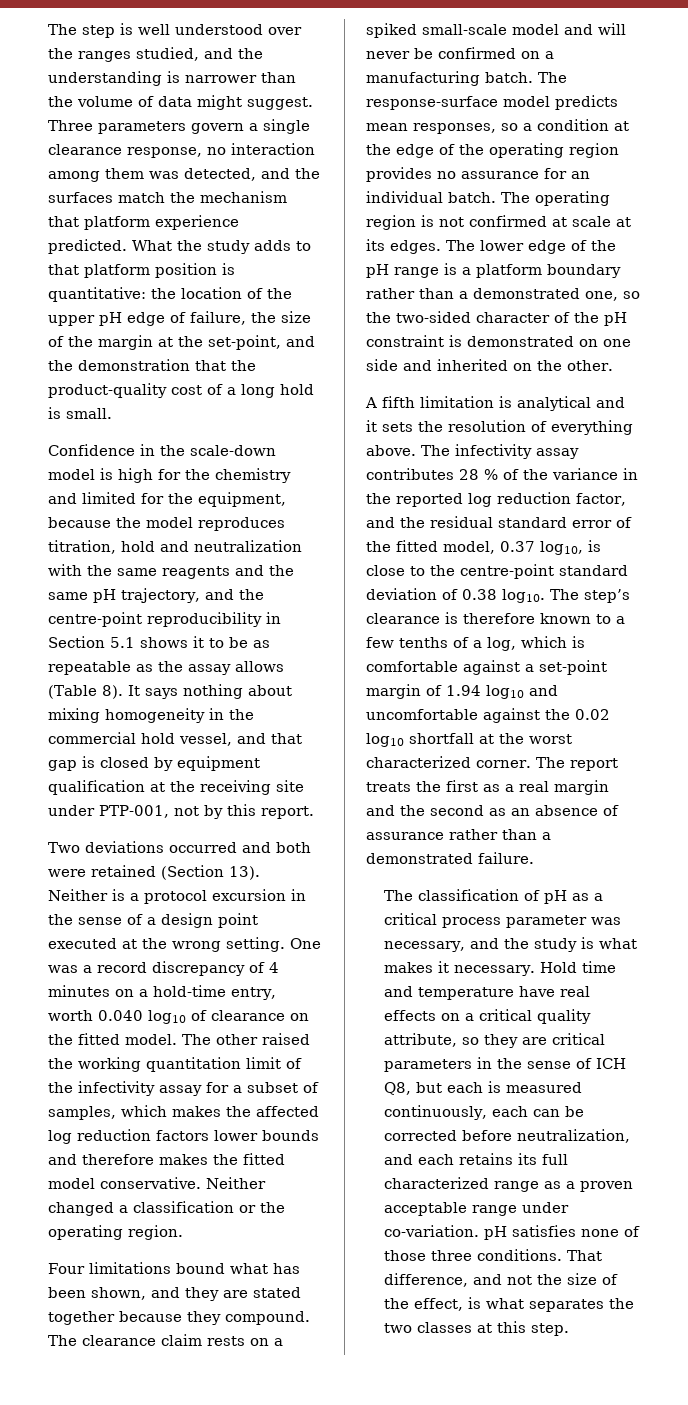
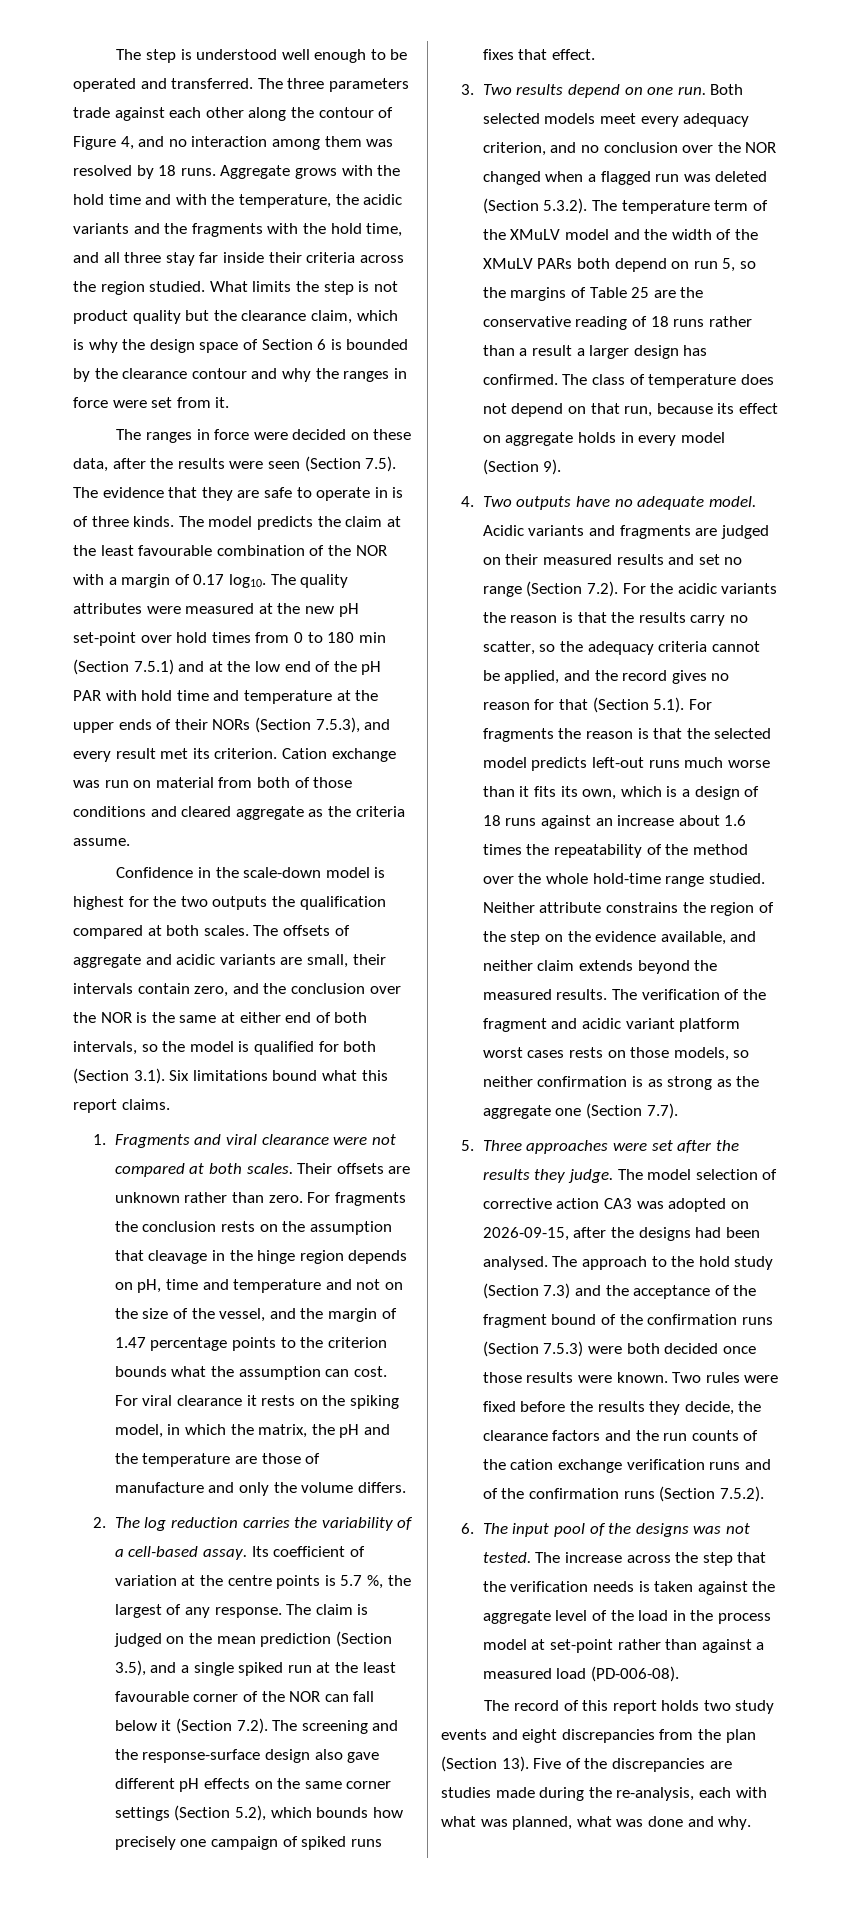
[138,24,302,35] [48,47,263,62] [48,71,296,86] [48,95,313,110] [48,119,310,134] [48,144,202,158] well understood over the ranges studied, and the understanding is narrower than the volume of data might suggest. Three parameters govern a single clearance response, -> [196,49,408,63] [73,78,409,92] [73,107,394,121] [73,136,165,150] understood well enough to be operated and transferred. The three parameters trade against each other along the contour of Figure 4, and
[184,168,320,181] [48,191,287,203] [48,215,239,230] [48,239,311,254] [48,263,235,278] [48,287,292,302] [48,311,311,326] [48,335,315,350] [48,359,256,371] [48,383,314,398] [48,407,112,419] detected, and the surfaces match the mechanism that platform experience predicted. What the study adds to that platform position is quantitative: the location of the upper pH edge of failure, the size of the margin at the set-point, and the demonstration that the product-quality cost of a long hold is small. -> [73,165,401,179] [73,194,403,208] [73,223,403,237] [73,252,404,266] [73,281,398,295] [73,310,398,324] [73,339,409,353] [73,368,407,382] [73,397,230,408] [116,429,412,443] [73,456,397,472] [73,487,404,501] [73,516,401,530] [73,545,387,556] [73,574,349,588] [73,603,359,617] [73,632,386,646] [73,659,382,675] [73,690,379,704] [73,717,391,733] [73,748,396,762] [73,777,353,788] [73,806,405,820] [73,838,130,846] resolved by 18 runs. Aggregate grows with the hold time and with the temperature, the acidic variants and the fragments with the hold time, and all three stay far inside their criteria across the region studied. What limits the step is not product quality but the clearance claim, which is why the design space of Section 6 is bounded by the clearance contour and why the ranges in force were set from it. // The ranges in force were decided on these data, after the results were seen (Section 7.5). The evidence that they are safe to operate in is of three kinds. The model predicts the claim at the least favourable combination of the NOR with a margin of 0.17 log10. The quality attributes were measured at the new pH set-point over hold times from 0 to 180 min (Section 7.5.1) and at the low end of the pH PAR with hold time and temperature at the upper ends of their NORs (Section 7.5.3), and every result met its criterion. Cation exchange was run on material from both of those conditions and cleared aggregate as the criteria assume.
[118,468,291,483] [48,492,286,507] [48,517,285,531] [48,540,302,554] [48,564,294,579] [48,588,264,603] [48,612,281,627] [48,636,270,648] [48,661,284,675] [48,684,292,699] [48,708,254,723] [48,732,302,746] [48,756,260,771] [48,780,304,795] [48,804,314,819] [48,841,311,853] [48,865,260,880] [48,889,306,904] [48,913,258,928] [48,937,321,952] [48,961,279,976] [48,985,276,1000] [48,1010,309,1024] [48,1033,310,1045] [48,1057,302,1072] [48,1081,319,1096] [48,1105,319,1120] [48,1129,319,1144] [48,1153,285,1165] [48,1177,266,1189] [48,1201,285,1216] [48,1225,183,1240] [48,1262,300,1274] [48,1287,301,1301] [48,1311,310,1325] [48,1334,283,1346] [366,23,626,38] [366,47,554,59] [366,71,567,86] [366,95,618,110] [366,119,629,134] [366,143,619,158] [366,167,590,182] [366,191,610,206] [366,215,631,230] [366,239,616,254] [366,263,621,278] [366,288,640,301] [366,311,627,326] [366,335,631,347] [366,359,613,371] [365,396,625,411] [366,420,633,435] [366,444,579,459] [366,468,638,480] [366,492,626,507] [366,516,632,528] [366,540,601,555] [366,564,628,579] [366,588,630,603] [366,612,625,624] [366,636,585,651] [366,660,607,675] [366,684,558,699] [366,708,610,723] [366,733,572,747] [366,756,618,771] [366,780,609,795] [366,805,619,816] [366,829,551,840] [366,852,534,864] [384,889,604,904] [384,913,622,928] [384,937,638,952] [384,961,617,976] [384,986,591,1000] [384,1009,592,1024] [384,1033,606,1048] [384,1057,627,1072] [384,1081,583,1095] [384,1105,585,1120] [384,1129,631,1143] [384,1153,569,1165] [384,1177,634,1192] [384,1202,570,1216] [384,1225,641,1240] [384,1249,603,1261] [384,1273,469,1287] high for the chemistry and limited for the equipment, because the model reproduces titration, hold and neutralization with the same reagents and the same pH trajectory, and the centre-point reproducibility in Section 5.1 shows it to be as repeatable as the assay allows (Table 8). It says nothing about mixing homogeneity in the commercial hold vessel, and that gap is closed by equipment qualification at the receiving site under PTP-001, not by this report. // Two deviations occurred and both were retained (Section 13). Neither is a protocol excursion in the sense of a design point executed at the wrong setting. One was a record discrepancy of 4 minutes on a hold-time entry, worth 0.040 log10 of clearance on the fitted model. The other raised the working quantitation limit of the infectivity assay for a subset of samples, which makes the affected log reduction factors lower bounds and therefore makes the fitted model conservative. Neither changed a classification or the operating region. // Four limitations bound what has been shown, and they are stated together because they compound. The clearance claim rests on a spiked small-scale model and will never be confirmed on a manufacturing batch. The response-surface model predicts mean responses, so a condition at the edge of the operating region provides no assurance for an individual batch. The operating region is not confirmed at scale at its edges. The lower edge of the pH range is a platform boundary rather than a demonstrated one, so the two-sided character of the pH constraint is demonstrated on one side and inherited on the other. // A fifth limitation is analytical and it sets the resolution of everything above. The infectivity assay contributes 28 % of the variance in the reported log reduction factor, and the residual standard error of the fitted model, 0.37 log10, is close to the centre-point standard deviation of 0.38 log10. The step’s clearance is therefore known to a few tenths of a log, which is comfortable against a set-point margin of 1.94 log10 and uncomfortable against the 0.02 log10 shortfall at the worst characterized corner. The report treats the first as a real margin and the second as an absence of assurance rather than a demonstrated failure. // The classification of pH as a critical process parameter was necessary, and the study is what makes it necessary. Hold time and temperature have real effects on a critical quality attribute, so they are critical parameters in the sense of ICH Q8, but each is measured continuously, each can be corrected before neutralization, and each retains its full characterized range as a proven acceptable range under co-variation. pH satisfies none of those three conditions. That difference, -> [73,896,386,910] [73,925,350,939] [73,954,386,968] [73,983,401,997] [73,1012,368,1023] [73,1041,377,1055] [73,1068,388,1084] [73,1099,170,1113] [93,1134,396,1148] [114,1163,411,1177] [114,1192,406,1206] [114,1221,392,1235] [114,1250,408,1264] [114,1279,322,1293] highest for the two outputs the qualification compared at both scales. The offsets of aggregate and acidic variants are small, their intervals contain zero, and the conclusion over the NOR is the same at either end of both intervals, so the model is qualified for both (Section 3.1). Six limitations bound what this report claims. // 1. Fragments and viral clearance were not compared at both scales. Their offsets are unknown rather than zero. For fragments the conclusion rests on the assumption that cleavage in the hinge region depends on pH, time and temperature
[537,1273,619,1285] [384,1297,635,1312] [384,1321,570,1336] the size of the effect, is what separates the two classes at this step. -> [385,1282,404,1290] [114,1308,397,1322] [114,1337,387,1351] [114,1366,387,1380] [114,1395,400,1409] [114,1424,391,1438] [114,1453,321,1467] [114,1482,406,1496] [93,1517,414,1531] [114,1546,365,1560] [114,1575,411,1589] [114,1604,369,1618] [113,1631,392,1647] [114,1660,396,1676] [114,1691,375,1702] [114,1718,399,1734] [114,1749,380,1763] [114,1778,392,1792] [114,1805,403,1821] [114,1836,382,1850] [482,49,596,60] [461,84,744,98] [482,113,750,127] [482,142,777,156] [482,171,768,185] [482,198,768,214] [482,229,759,240] [482,258,757,272] [482,287,704,301] [482,316,752,330] [482,345,708,359] [482,374,774,388] [482,403,779,417] [482,432,725,446] [482,459,562,475] [461,496,756,510] [482,525,769,539] [482,554,743,565] [482,581,778,597] [482,612,749,626] [482,641,760,655] [482,670,730,684] [482,697,712,713] [482,728,772,742] [482,757,770,771] [482,786,760,800] [482,815,747,829] [482,844,748,858] [482,873,765,887] [482,902,774,916] [482,931,757,945] [482,960,718,974] [482,989,766,1000] [482,1018,741,1032] [482,1047,750,1061] [482,1076,760,1090] [482,1103,678,1119] [461,1140,739,1154] [482,1169,778,1183] [482,1198,749,1212] [482,1227,760,1241] [482,1256,774,1270] [482,1283,757,1299] [482,1314,773,1328] [482,1341,756,1357] [482,1372,779,1383] [482,1401,762,1415] [482,1430,759,1441] [482,1459,771,1473] [482,1486,764,1502] [461,1523,751,1537] [482,1552,767,1566] [482,1581,776,1595] [482,1610,772,1624] [482,1639,765,1653] [482,1666,680,1682] [484,1700,775,1714] [441,1729,756,1743] [441,1756,732,1772] [441,1787,767,1801] [441,1816,752,1830] on the size of the vessel, and the margin of 1.47 percentage points to the criterion bounds what the assumption can cost. For viral clearance it rests on the spiking model, in which the matrix, the pH and the temperature are those of manufacture and only the volume differs. // 2. The log reduction carries the variability of a cell-based assay. Its coefficient of variation at the centre points is 5.7 %, the largest of any response. The claim is judged on the mean prediction (Section 3.5), and a single spiked run at the least favourable corner of the NOR can fall below it (Section 7.2). The screening and the response-surface design also gave different pH effects on the same corner settings (Section 5.2), which bounds how precisely one campaign of spiked runs fixes that effect. // 3. Two results depend on one run. Both selected models meet every adequacy criterion, and no conclusion over the NOR changed when a flagged run was deleted (Section 5.3.2). The temperature term of the XMuLV model and the width of the XMuLV PARs both depend on run 5, so the margins of Table 25 are the conservative reading of 18 runs rather than a result a larger design has confirmed. The class of temperature does not depend on that run, because its effect on aggregate holds in every model (Section 9). // 4. Two outputs have no adequate model. Acidic variants and fragments are judged on their measured results and set no range (Section 7.2). For the acidic variants the reason is that the results carry no scatter, so the adequacy criteria cannot be applied, and the record gives no reason for that (Section 5.1). For fragments the reason is that the selected model predicts left-out runs much worse than it fits its own, which is a design of 18 runs against an increase about 1.6 times the repeatability of the method over the whole hold-time range studied. Neither attribute constrains the region of the step on the evidence available, and neither claim extends beyond the measured results. The verification of the fragment and acidic variant platform worst cases rests on those models, so neither confirmation is as strong as the aggregate one (Section 7.7). // 5. Three approaches were set after the results they judge. The model selection of corrective action CA3 was adopted on 2026-09-15, after the designs had been analysed. The approach to the hold study (Section 7.3) and the acceptance of the fragment bound of the confirmation runs (Section 7.5.3) were both decided once those results were known. Two rules were fixed before the results they decide, the clearance factors and the run counts of the cation exchange verification runs and of the confirmation runs (Section 7.5.2). // 6. The input pool of the designs was not tested. The increase across the step that the verification needs is taken against the aggregate level of the load in the process model at set-point rather than against a measured load (PD-006-08). // The record of this report holds two study events and eight discrepancies from the plan (Section 13). Five of the discrepancies are studies made during the re-analysis, each with what was planned, what was done and why.

